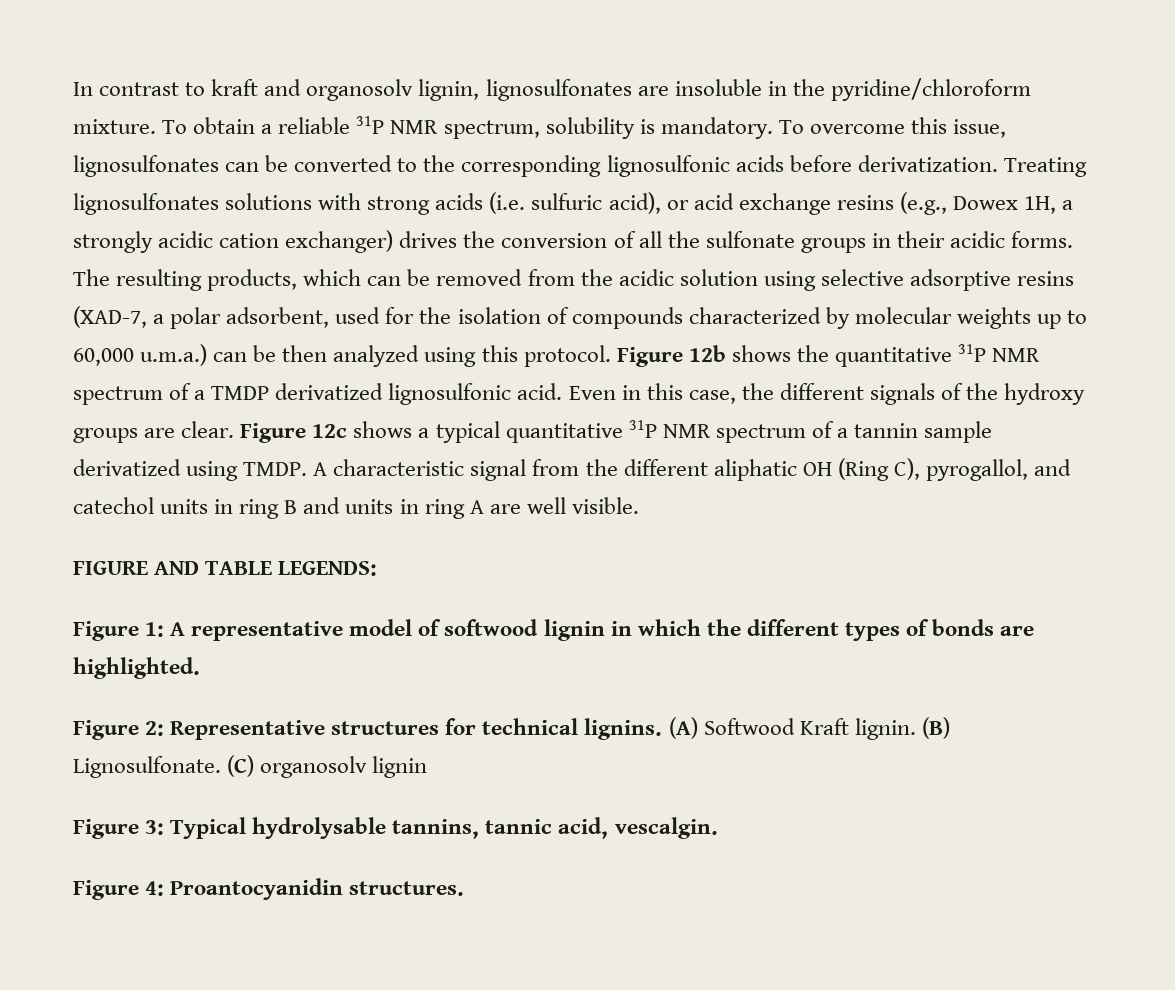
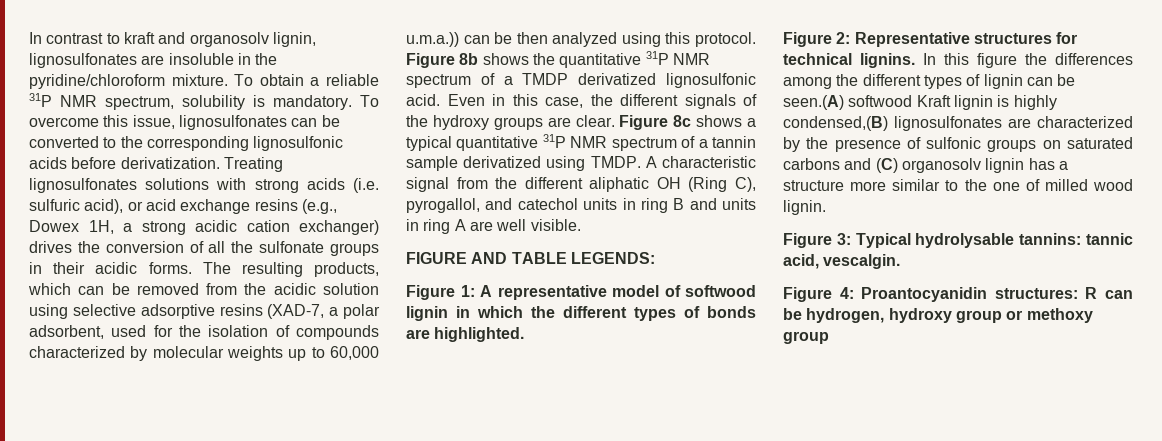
[73,231,153,253] strongly -> [141,221,186,235] strong
[140,344,208,366] u.m.a.) -> [406,32,459,47] u.m.a.))
[688,345,726,362] 12b -> [459,53,479,65] 8b
[312,424,348,438] 12c -> [673,115,692,127] 8c
[668,717,950,740] [73,755,428,778] (A) Softwood Kraft lignin. (B) Lignosulfonate. (C) organosolv lignin -> [923,53,1133,68] [783,74,1076,89] [783,95,1057,110] [783,116,1133,131] [783,137,1133,152] [783,158,1068,173] [783,179,1133,191] [783,200,826,215] In this figure the differences among the different types of lignin can be seen.(A) softwood Kraft lignin is highly condensed,(B) lignosulfonates are characterized by the presence of sulfonic groups on saturated carbons and (C) organosolv lignin has a structure more similar to the one of milled wood lignin.
[392,819,480,839] tannins, -> [1019,233,1082,245] tannins:
[349,881,465,896] structures. -> [994,287,1133,299] [783,308,1093,323] [783,331,829,344] structures: R can be hydrogen, hydroxy group or methoxy group

